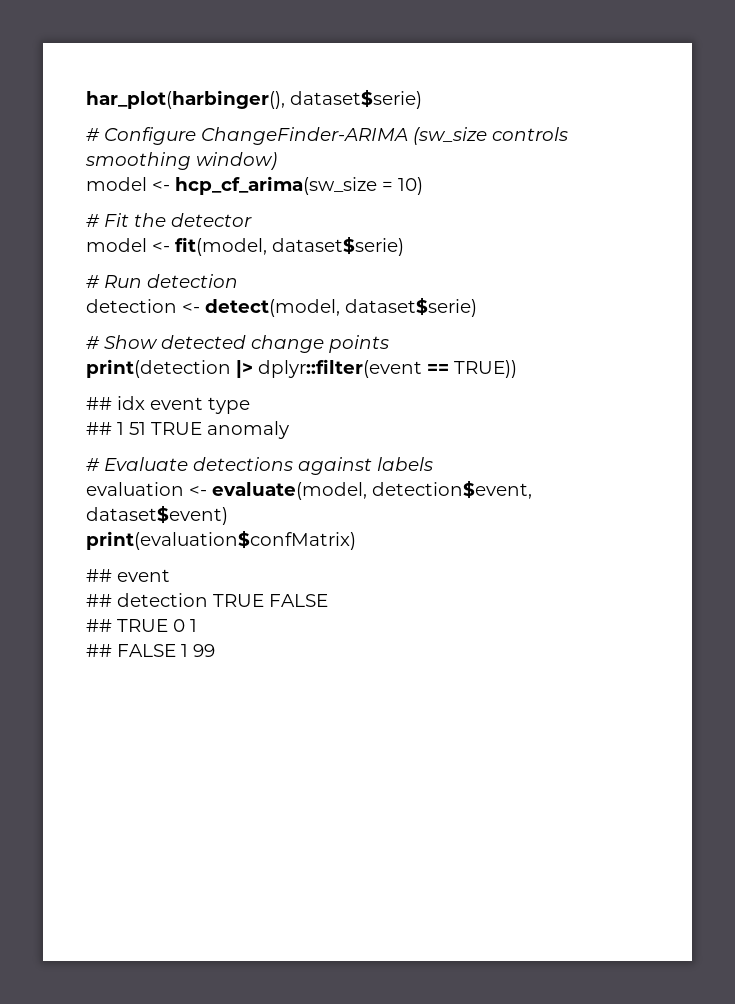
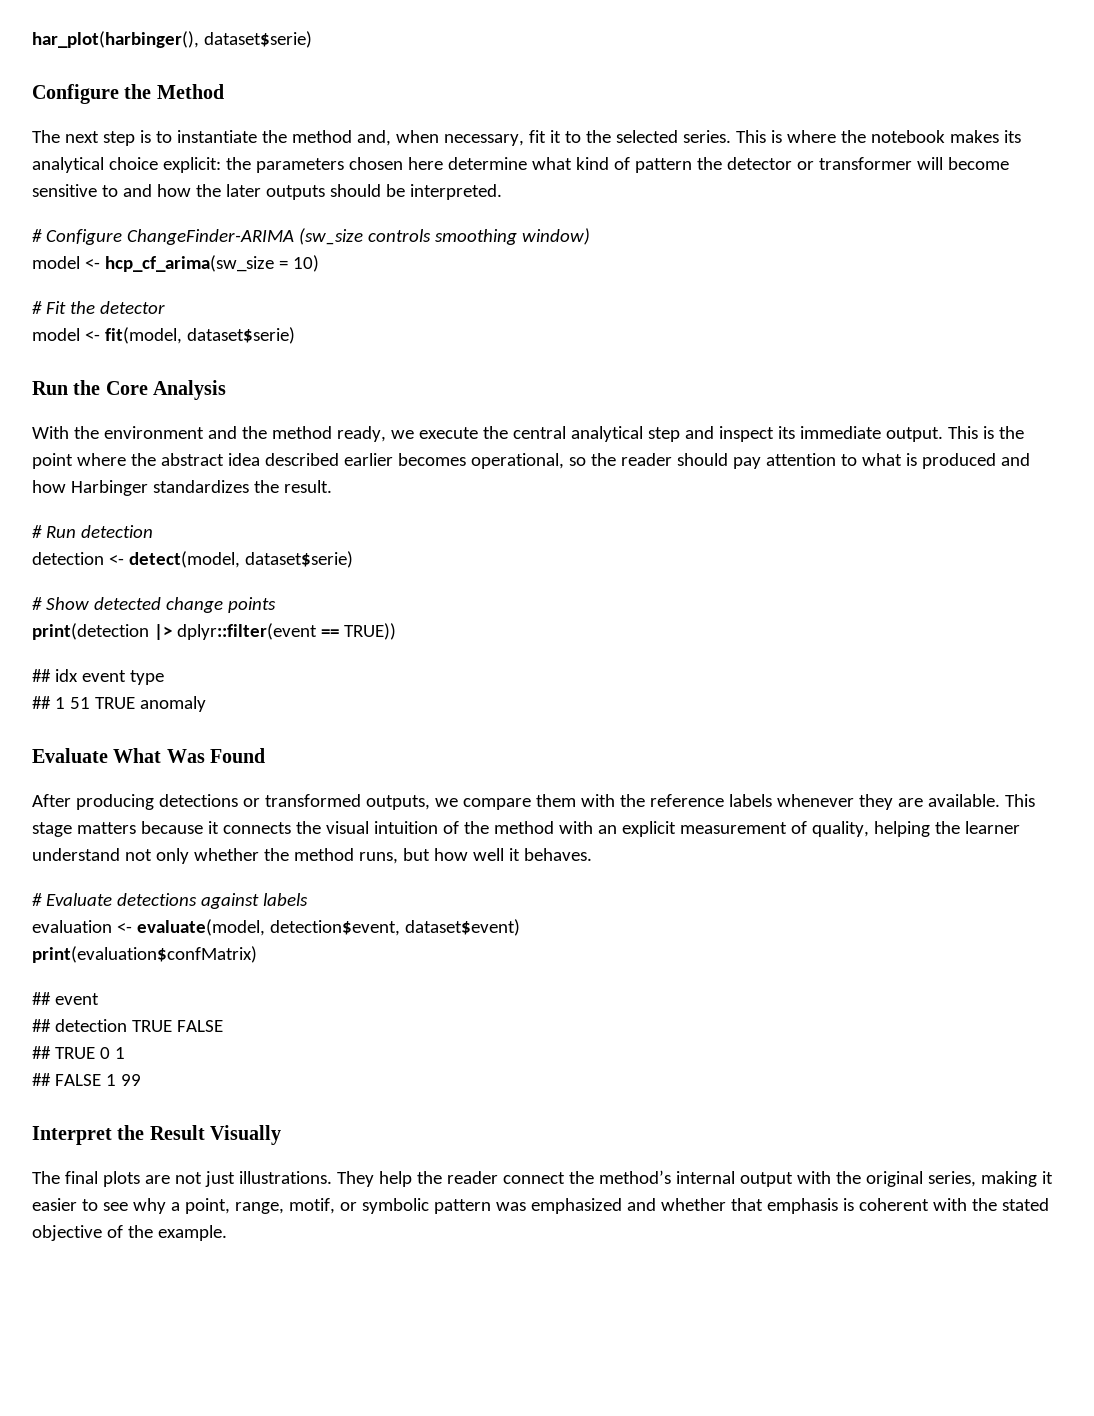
(422, 99) none -> [32,84,224,104] [32,130,1021,146] [32,157,1009,173] [32,184,502,200] // Configure the Method // The next step is to instantiate the method and, when necessary, fit it to the selected series. This is where the notebook makes its analytical choice explicit: the parameters chosen here determine what kind of pattern the detector or transformer will become sensitive to and how the later outputs should be interpreted.
(404, 246) none -> [32,380,227,400] [32,426,1024,442] [32,453,1030,469] [32,480,332,496] // Run the Core Analysis // With the environment and the method ready, we execute the central analytical step and inspect its immediate output. This is the point where the abstract idea described earlier becomes operational, so the reader should pay attention to what is produced and how Harbinger standardizes the result.
(289, 430) none -> [32,748,266,763] [32,794,1035,810] [32,821,1020,837] [32,848,592,864] // Evaluate What Was Found // After producing detections or transformed outputs, we compare them with the reference labels whenever they are available. This stage matters because it connects the visual intuition of the method with an explicit measurement of quality, helping the learner understand not only whether the method runs, but how well it behaves.
(215, 650) none -> [32,1125,282,1145] [32,1170,1053,1187] [32,1198,1049,1214] [32,1225,227,1241] // Interpret the Result Visually // The final plots are not just illustrations. They help the reader connect the method’s internal output with the original series, making it easier to see why a point, range, motif, or symbolic pattern was emphasized and whether that emphasis is coherent with the stated objective of the example.

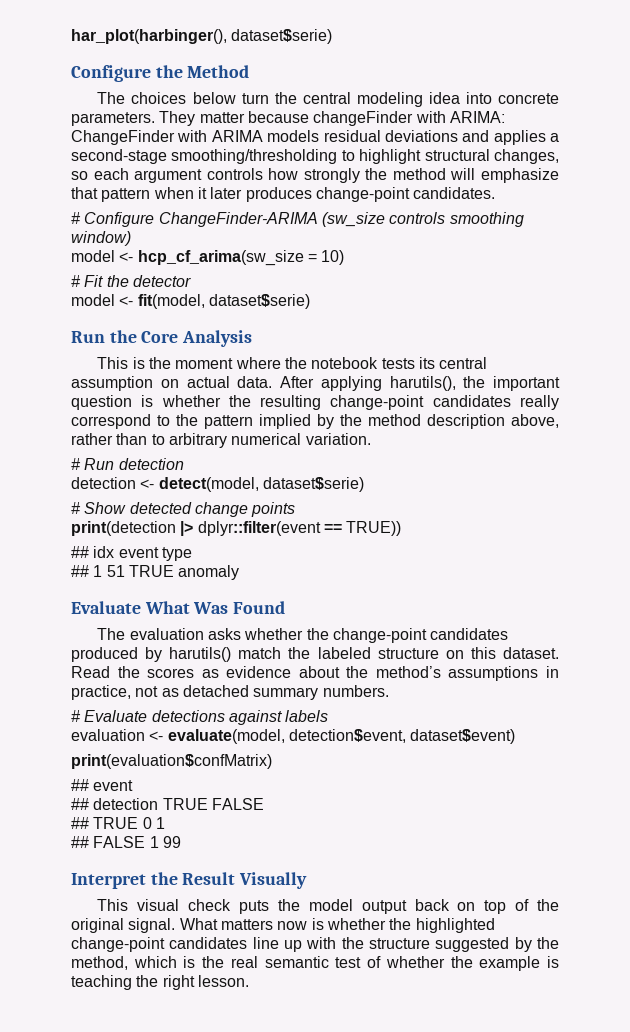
[64,130,1021,146] [32,157,1009,173] [32,184,502,200] next step is to instantiate the method and, when necessary, fit it to the selected series. This is where the notebook makes its analytical choice explicit: the parameters chosen here determine what kind of pattern the detector or transformer will become sensitive to and how the later outputs should be interpreted. -> [131,92,559,107] [71,111,505,126] [71,130,559,145] [71,149,560,164] [71,168,559,183] [71,187,496,202] choices below turn the central modeling idea into concrete parameters. They matter because changeFinder with ARIMA: ChangeFinder with ARIMA models residual deviations and applies a second-stage smoothing/thresholding to highlight structural changes, so each argument controls how strongly the method will emphasize that pattern when it later produces change-point candidates.
[32,426,943,442] With the environment and the method ready, we execute the central analytical step and inspect its immediate output. -> (253, 338) none
[32,453,1030,469] [32,480,332,496] point where the abstract idea described earlier becomes operational, so the reader should pay attention to what is produced and how Harbinger standardizes the result. -> [175,357,488,369] [71,376,560,391] [71,395,559,410] [71,414,559,429] [71,433,371,448] moment where the notebook tests its central assumption on actual data. After applying harutils(), the important question is whether the resulting change-point candidates really correspond to the pattern implied by the method description above, rather than to arbitrary numerical variation.
[32,794,1035,810] [32,821,1020,837] [32,848,592,864] After producing detections or transformed outputs, we compare them with the reference labels whenever they are available. This stage matters because it connects the visual intuition of the method with an explicit measurement of quality, helping the learner understand not only whether the method runs, but how well it behaves. -> [97,628,509,643] [71,647,559,662] [71,666,559,681] [71,685,389,700] The evaluation asks whether the change-point candidates produced by harutils() match the labeled structure on this dataset. Read the scores as evidence about the method’s assumptions in practice, not as detached summary numbers.
[32,1170,1053,1187] [32,1198,1049,1214] [32,1225,227,1241] The final plots are not just illustrations. They help the reader connect the method’s internal output with the original series, making it easier to see why a point, range, motif, or symbolic pattern was emphasized and whether that emphasis is coherent with the stated objective of the example. -> [97,899,560,914] [71,918,495,933] [71,937,559,952] [71,956,560,971] [71,975,249,990] This visual check puts the model output back on top of the original signal. What matters now is whether the highlighted change-point candidates line up with the structure suggested by the method, which is the real semantic test of whether the example is teaching the right lesson.

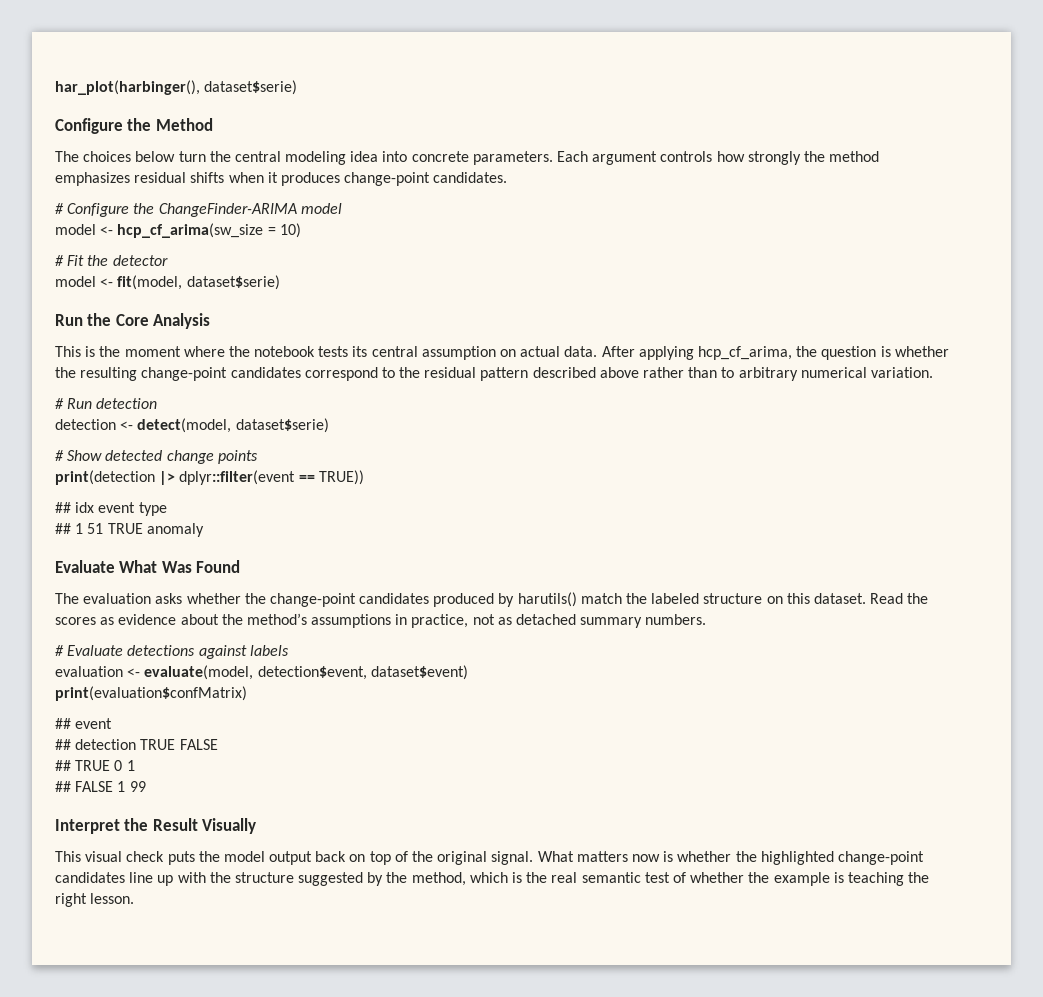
[159,111,505,126] [71,130,559,145] [71,149,560,164] [71,168,129,180] They matter because changeFinder with ARIMA: ChangeFinder with ARIMA models residual deviations and applies a second-stage smoothing/thresholding to highlight structural changes, so each -> [557,151,589,162] Each
[450,168,559,183] [71,187,151,202] will emphasize that pattern -> [55,172,225,186] emphasizes residual shifts
[210,187,243,199] later -> (278, 177) none
[158,212,524,227] [71,231,131,246] ChangeFinder-ARIMA (sw_size controls smoothing window) -> [133,203,342,217] the ChangeFinder-ARIMA model
[389,376,560,391] harutils(), the important -> [697,346,818,360] hcp_cf_arima, the
[520,395,559,410] really -> (301, 372) none
[204,414,559,429] pattern implied by the method description above, -> [424,367,639,381] residual pattern described above

